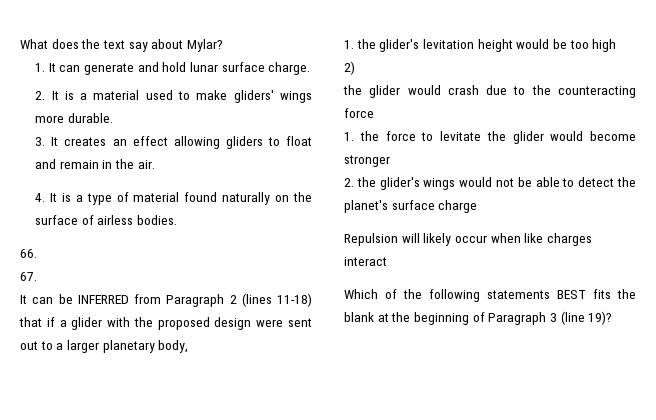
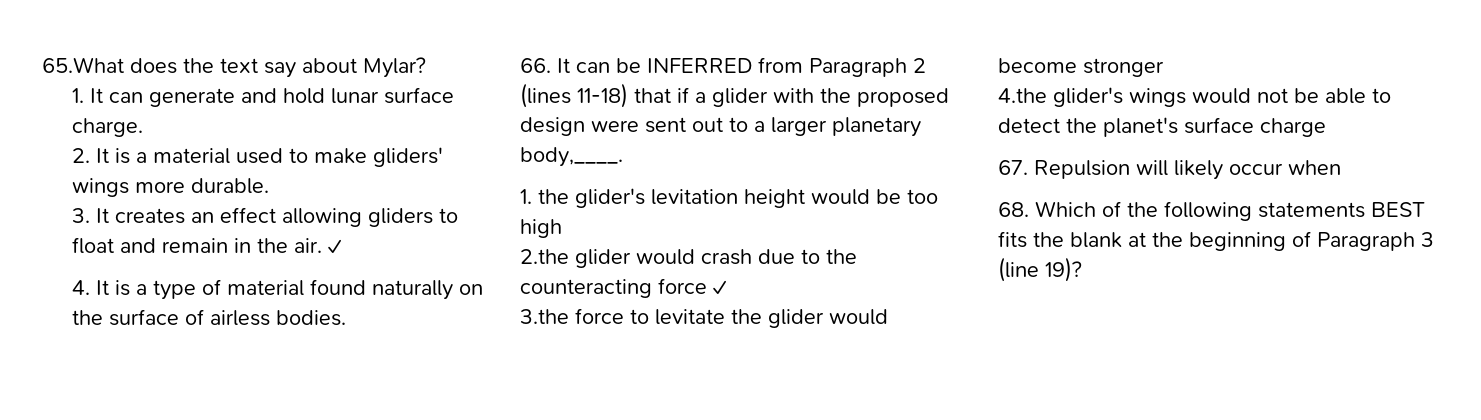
[20,39,48,49] What -> [42,57,124,73] 65.What
(155, 164) none -> [327,239,341,254] ✓
[20,272,37,281] // 67. // -> (551, 65) none
[158,340,189,353] body, -> [520,147,623,167] body,____.
[344,61,355,75] [343,85,362,95] 2) // the -> [520,249,569,264] 2.the
[344,131,379,141] // 1. the -> [713,280,726,295] [520,309,569,324] ✓ // 3.the
[344,177,376,187] 2. the -> [998,88,1047,103] 4.the
(478, 206) none -> [998,160,1028,175] 67.
[524,233,592,246] [344,257,387,266] like charges interact // -> [998,202,1029,217] // 68.

